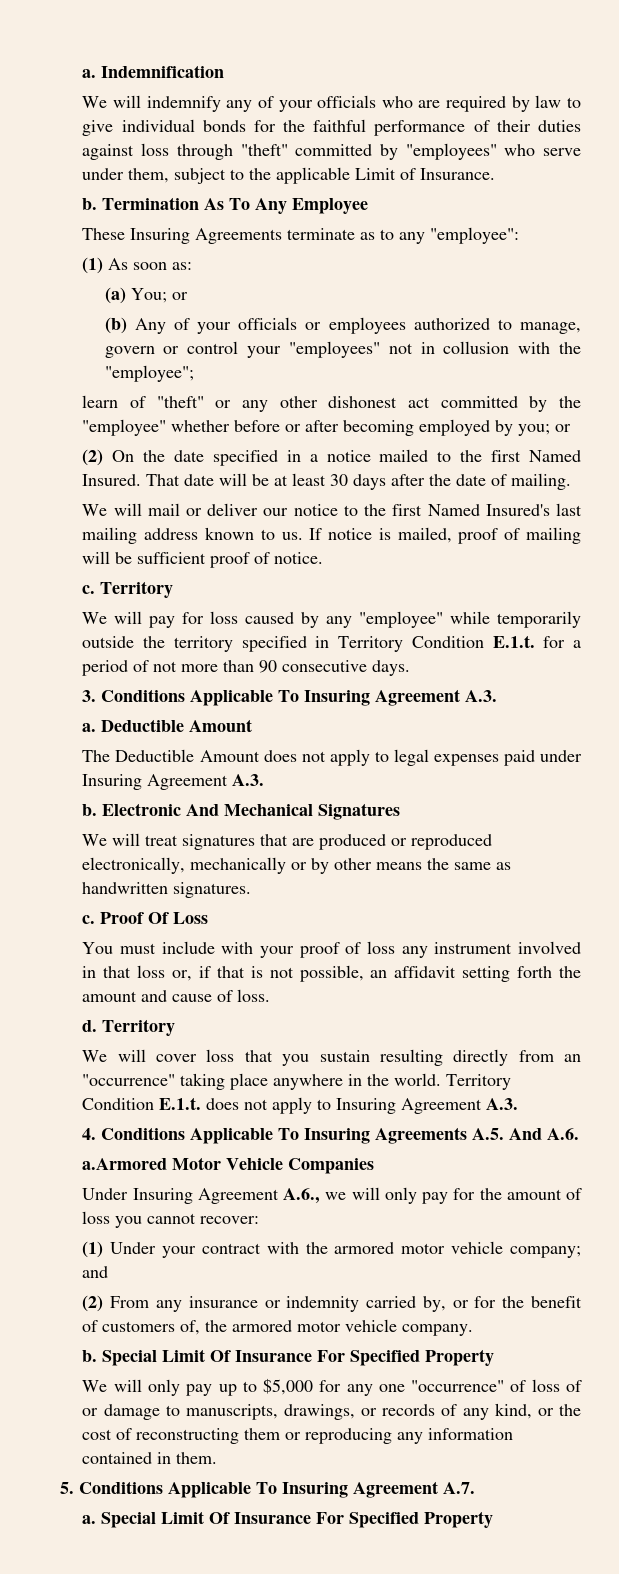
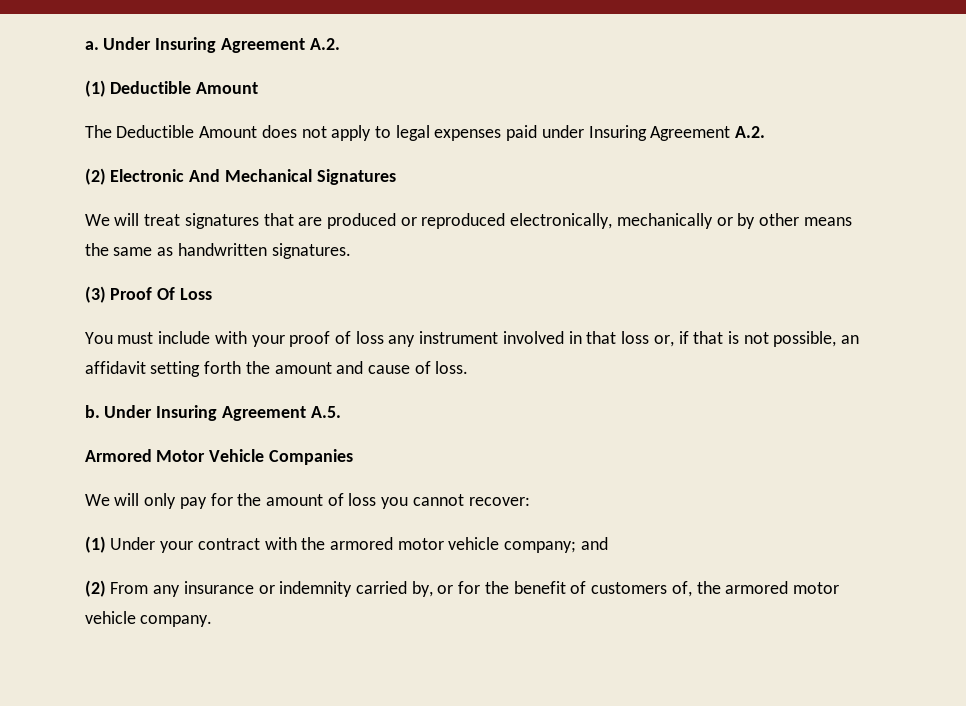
[82,65,225,78] [82,95,581,112] [82,119,581,136] [82,143,581,160] [82,167,496,184] [82,197,369,214] [82,227,520,244] [82,257,193,274] [104,287,188,304] [104,317,582,334] [104,341,581,358] [104,365,194,382] [82,395,582,412] [82,419,572,436] [82,449,581,466] [82,473,572,490] [82,503,582,516] [82,527,582,544] [82,551,324,568] [82,581,174,598] [82,611,582,628] [82,635,581,652] [82,660,411,676] [82,689,498,706] [82,723,97,732] a. Indemnification // We will indemnify any of your officials who are required by law to give individual bonds for the faithful performance of their duties against loss through "theft" committed by "employees" who serve under them, subject to the applicable Limit of Insurance. // b. Termination As To Any Employee // These Insuring Agreements terminate as to any "employee": // (1) As soon as: // (a) You; or // (b) Any of your officials or employees authorized to manage, govern or control your "employees" not in collusion with the "employee"; // learn of "theft" or any other dishonest act committed by the "employee" whether before or after becoming employed by you; or // (2) On the date specified in a notice mailed to the first Named Insured. That date will be at least 30 days after the date of mailing. // We will mail or deliver our notice to the first Named Insured's last mailing address known to us. If notice is mailed, proof of mailing will be sufficient proof of notice. // c. Territory // We will pay for loss caused by any "employee" while temporarily outside the territory specified in Territory Condition E.1.t. for a period of not more than 90 consecutive days. // 3. Conditions Applicable To Insuring Agreement A.3. // a. -> [84,37,340,53] [84,80,106,97] a. Under Insuring Agreement A.2. // (1)
[232,774,265,786] [82,804,98,816] A.3. // b. -> [735,126,766,138] [84,168,106,185] A.2. // (2)
[82,915,96,924] c. -> [84,286,106,303] (3)
[82,1019,176,1036] [82,1049,581,1066] [82,1073,512,1090] [82,1097,519,1114] [82,1127,580,1144] [82,1157,375,1174] [82,1188,347,1204] d. Territory // We will cover loss that you sustain resulting directly from an "occurrence" taking place anywhere in the world. Territory Condition E.1.t. does not apply to Insuring Agreement A.3. // 4. Conditions Applicable To Insuring Agreements A.5. And A.6. // a.Armored Motor Vehicle Companies // Under Insuring Agreement A.6., we -> [84,405,341,421] [84,449,353,465] [84,494,110,506] b. Under Insuring Agreement A.5. // Armored Motor Vehicle Companies // We
[82,1349,495,1366] [82,1378,582,1396] [82,1403,581,1420] [82,1428,514,1444] [82,1452,218,1464] [60,1481,476,1498] [82,1511,494,1528] // b. Special Limit Of Insurance For Specified Property // We will only pay up to $5,000 for any one "occurrence" of loss of or damage to manuscripts, drawings, or records of any kind, or the cost of reconstructing them or reproducing any information contained in them. // 5. Conditions Applicable To Insuring Agreement A.7. // a. Special Limit Of Insurance For Specified Property -> (213, 621) none

